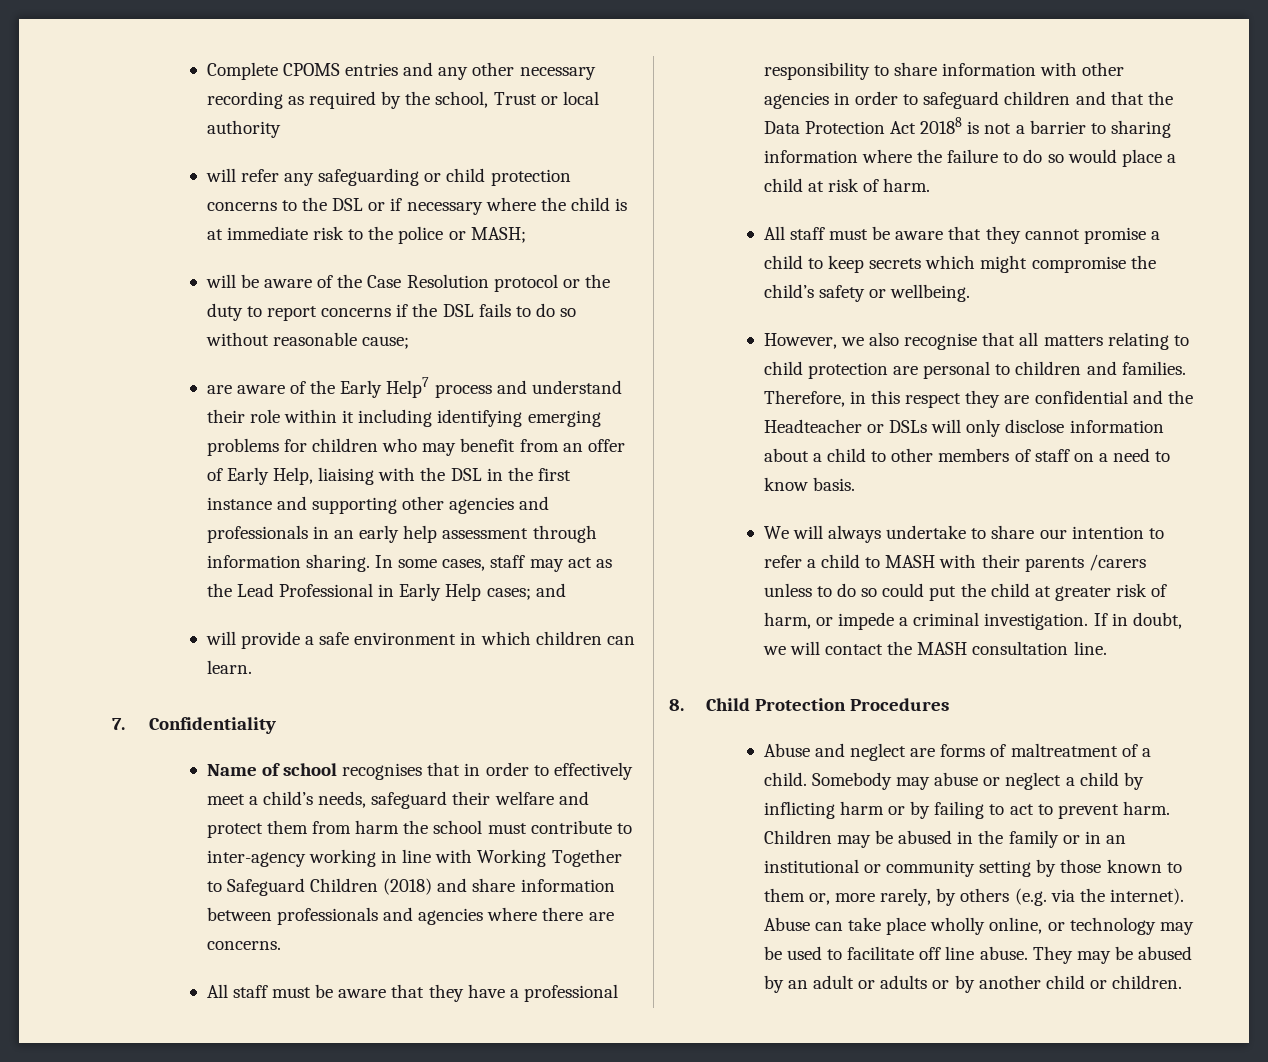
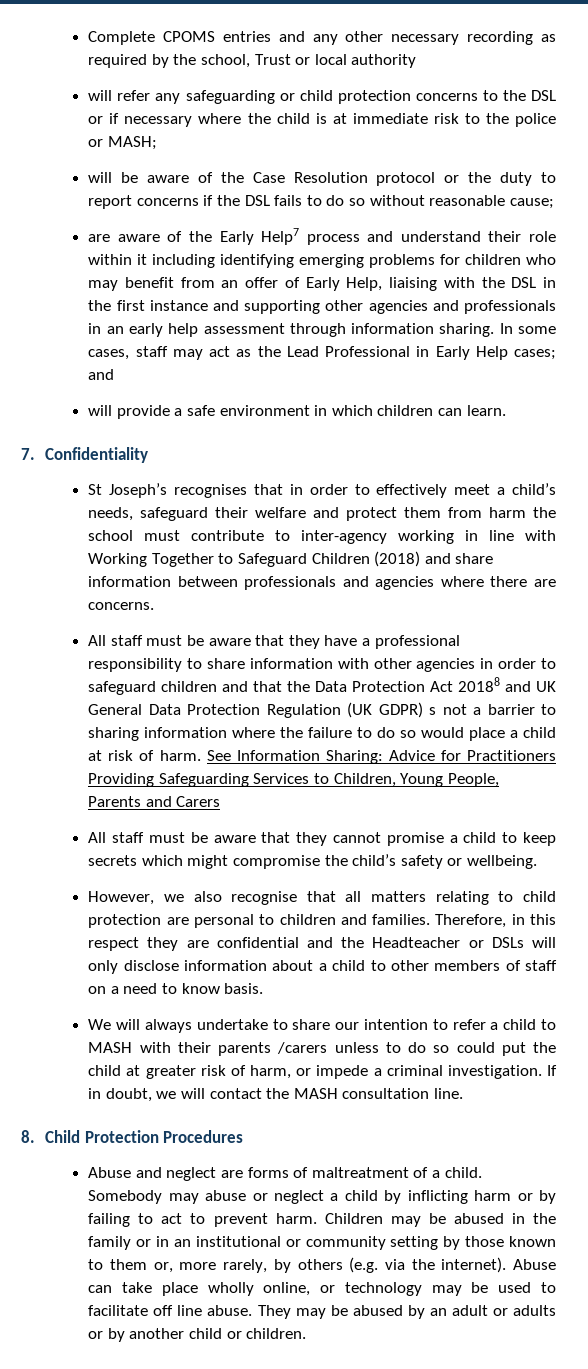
[206,763,338,776] Name of school -> [88,483,168,498] St Joseph’s
[967,121,980,134] is -> [505,681,556,692] [88,702,437,718] and UK General Data Protection Regulation (UK GDPR) s
(931, 185) none -> [206,750,556,764] [88,773,499,787] [88,796,221,807] See Information Sharing: Advice for Practitioners Providing Safeguarding Services to Children, Young People, Parents and Carers

